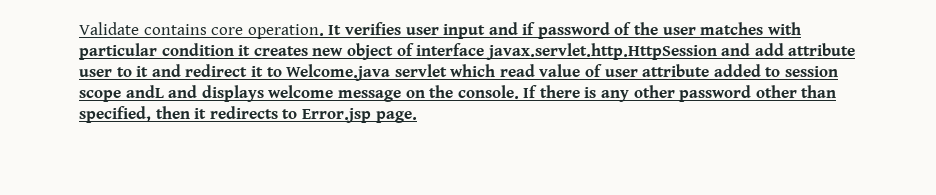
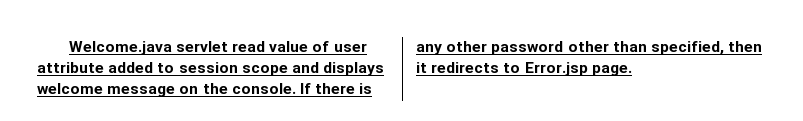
[79,22,801,39] [79,43,856,60] [79,64,282,77] Validate contains core operation. It verifies user input and if password of the user matches with particular condition it creates new object of interface javax.servlet.http.HttpSession and add attribute user to it and redirect it to -> (68, 48) none
[450,64,496,77] which -> (228, 46) none
[125,85,164,98] andL -> (288, 70) none

